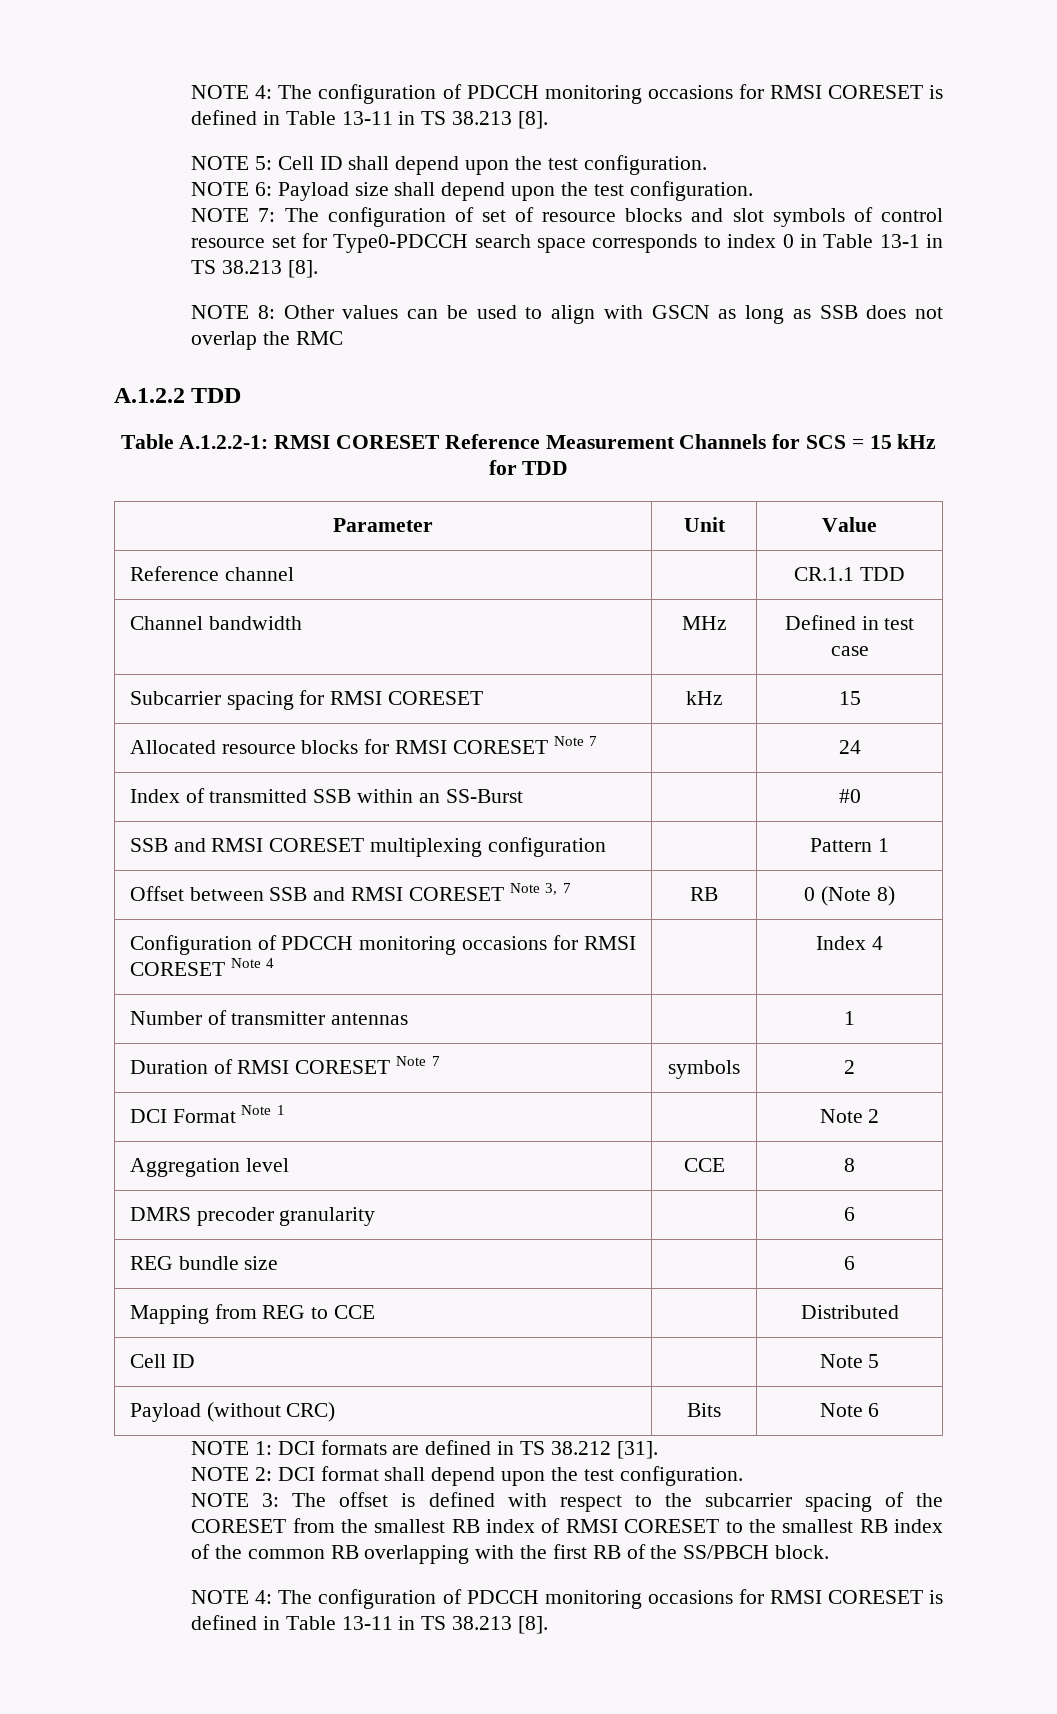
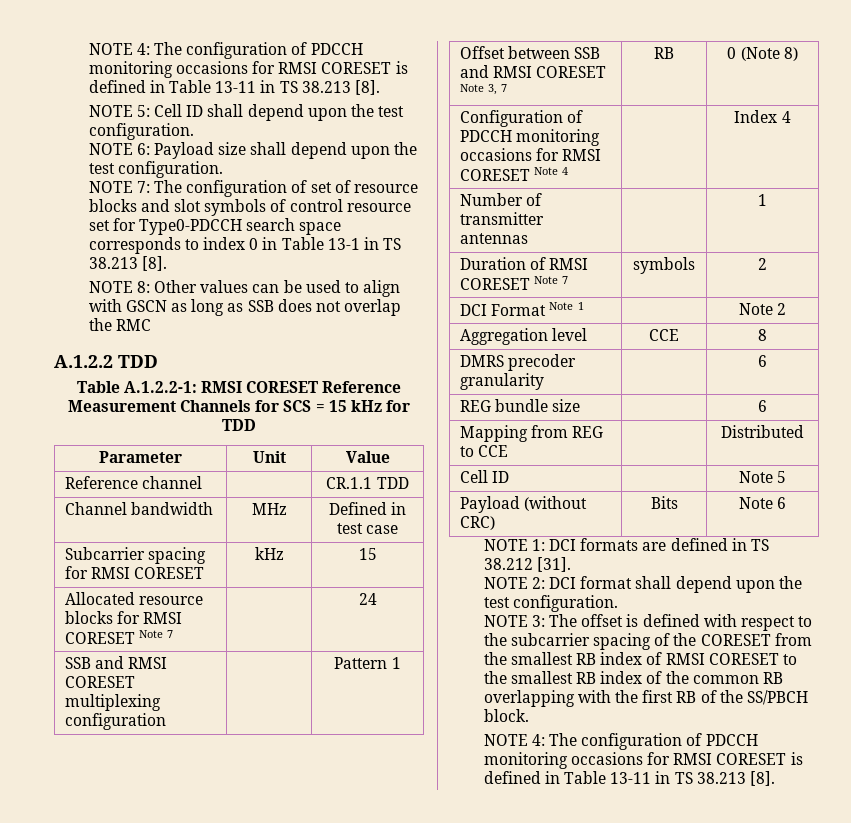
[129,788,523,803] [838,789,861,803] // Index of transmitted SSB within an SS-Burst | | #0 -> (377, 599) none

